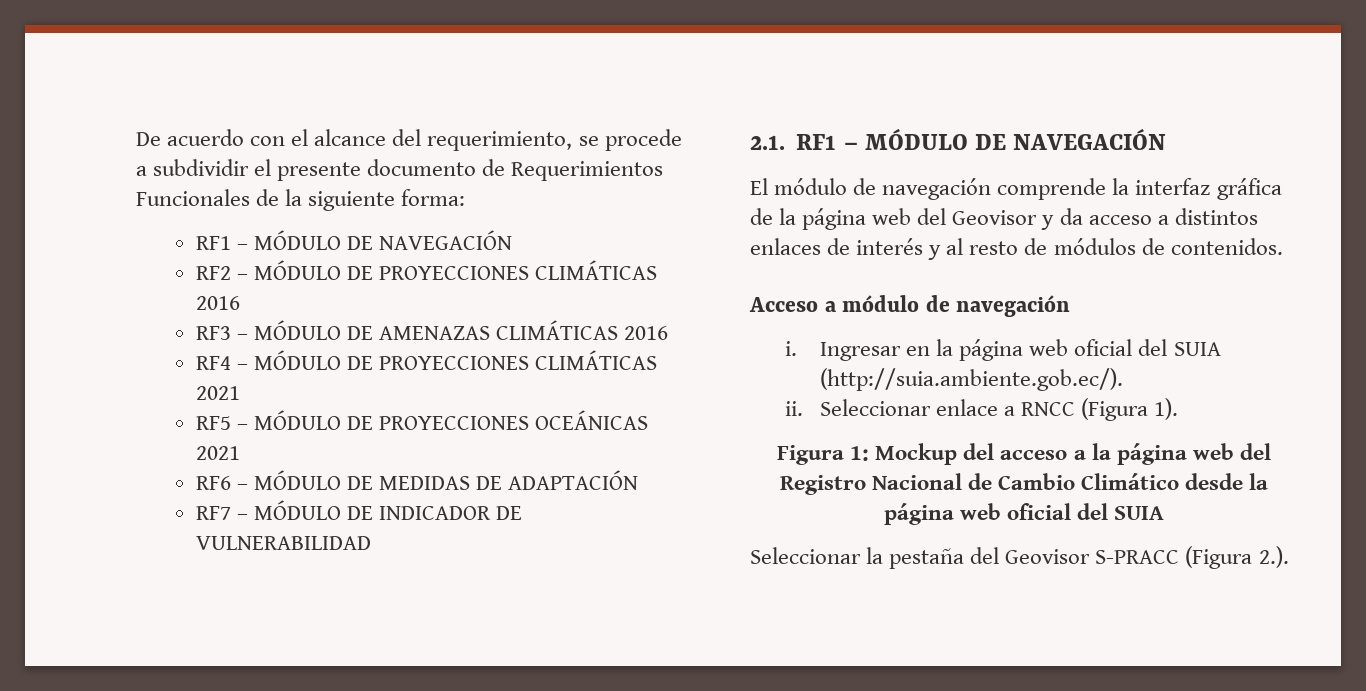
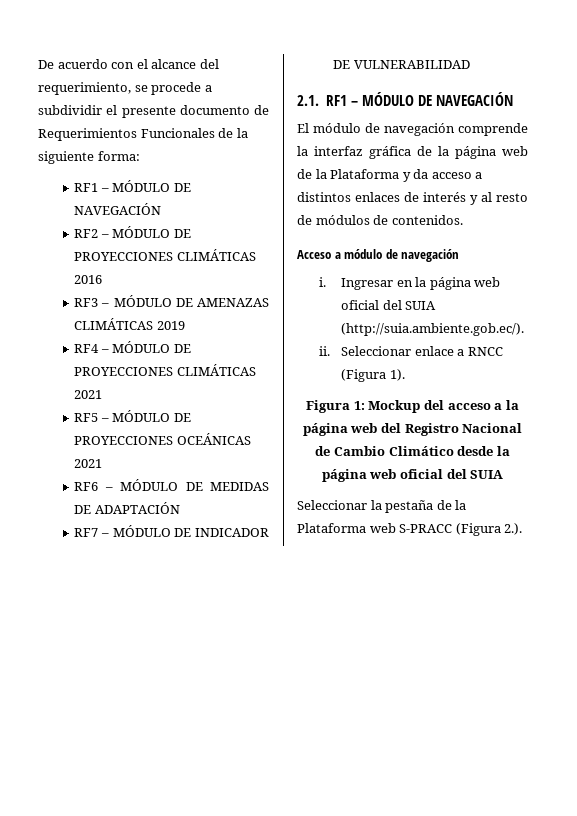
[624,326,669,340] 2016 -> [156,321,185,330] 2019
[917,208,1038,225] del Geovisor -> [297,169,400,179] de la Plataforma
[970,547,1091,564] del Geovisor -> [436,500,467,510] [297,523,396,533] de la Plataforma web

